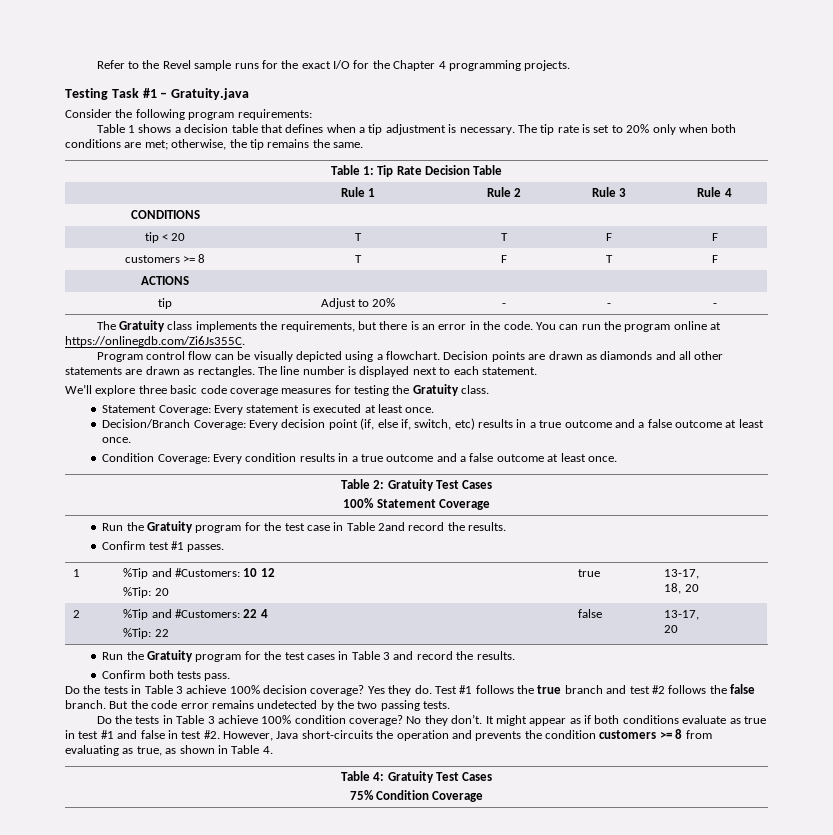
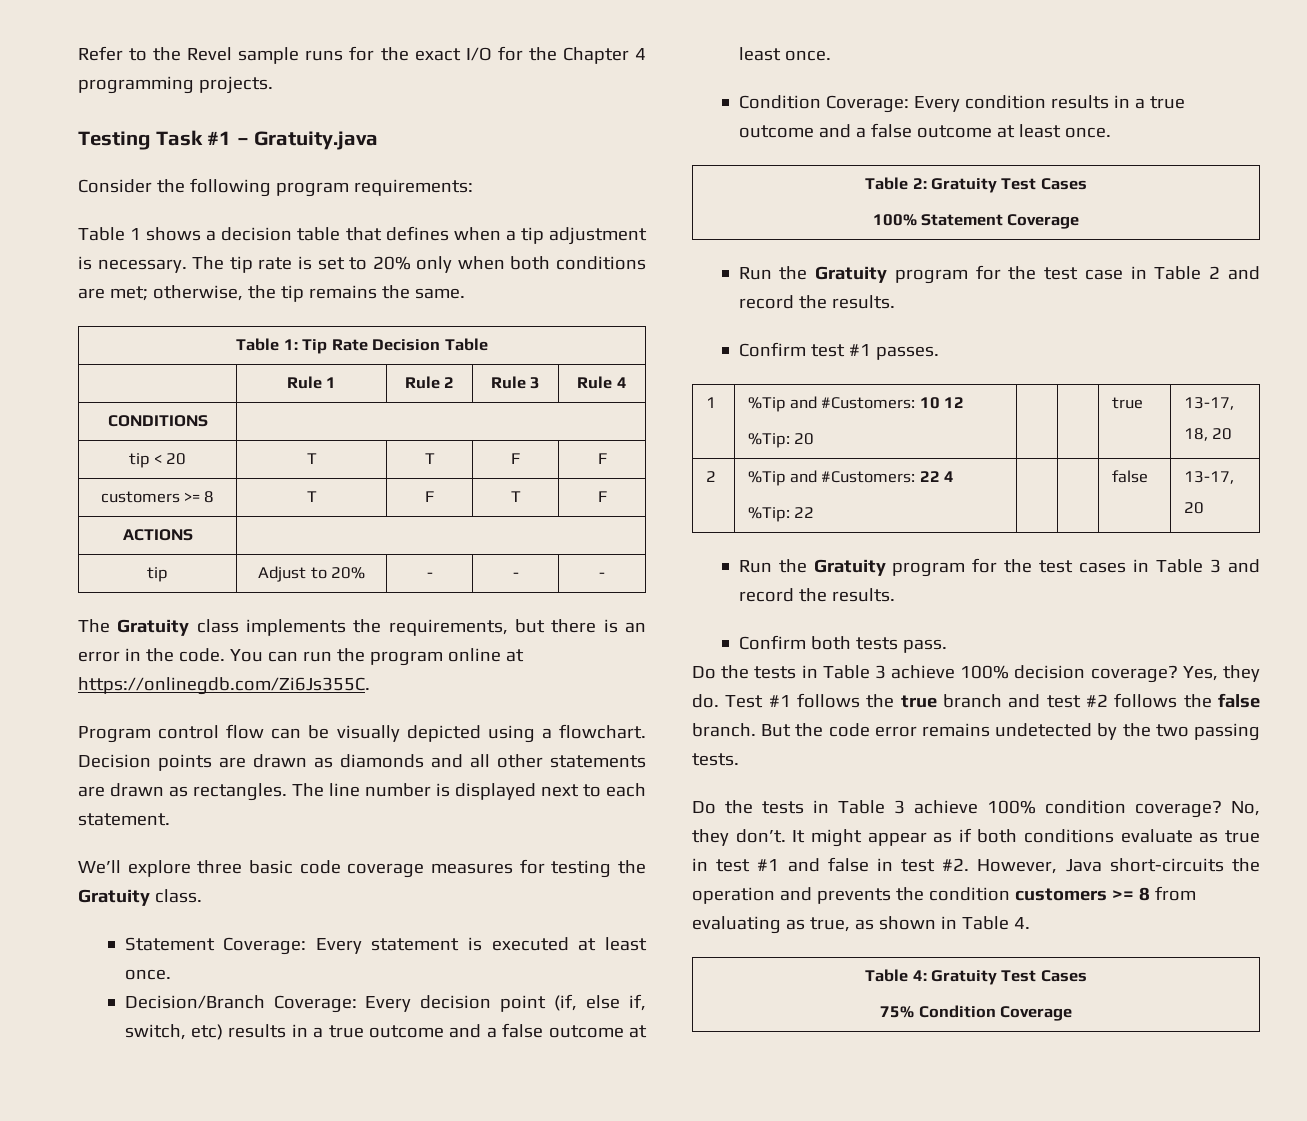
[378,522,406,531] 2and -> [1209,266,1260,280] 2 and
[367,686,385,694] Yes -> [1182,666,1218,681] Yes,
[406,716,422,724] No -> [1231,801,1260,816] No,

